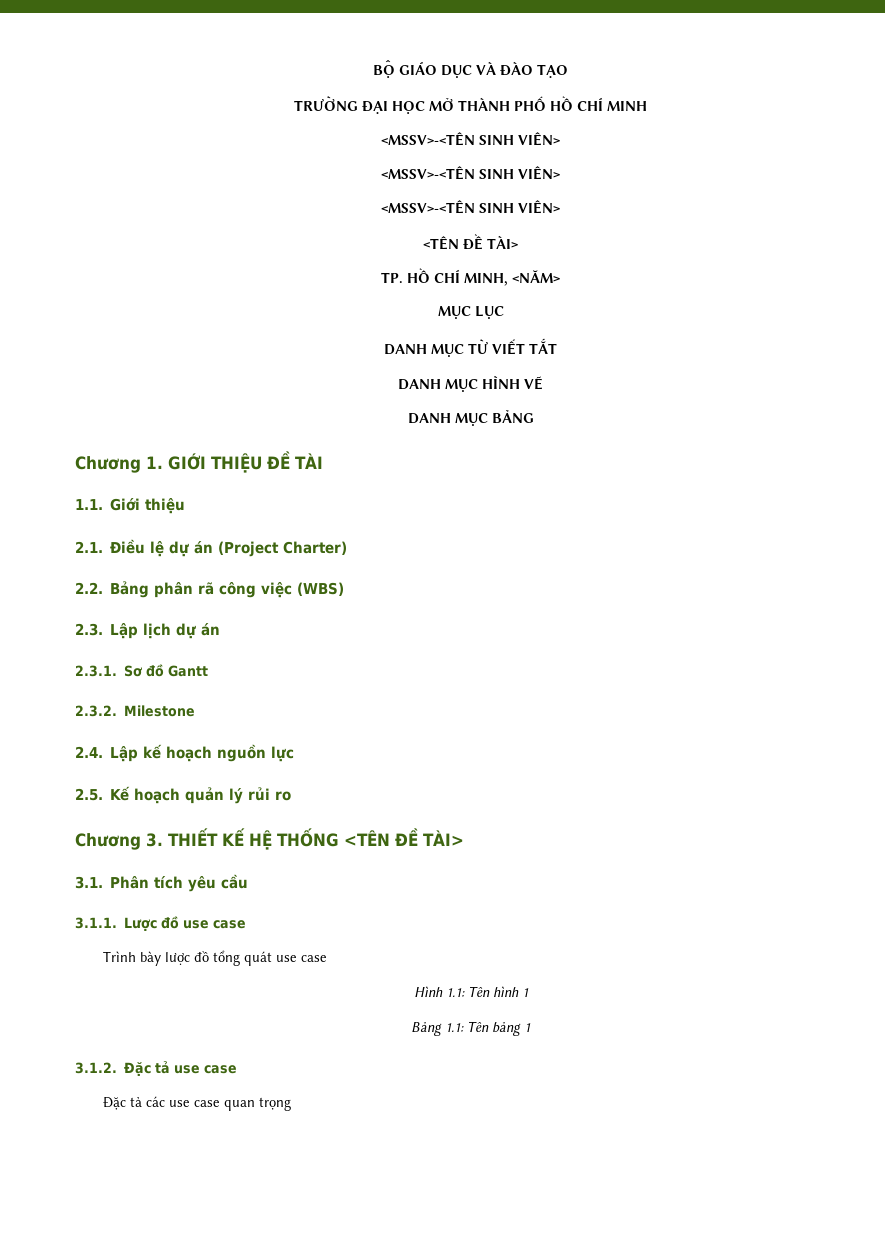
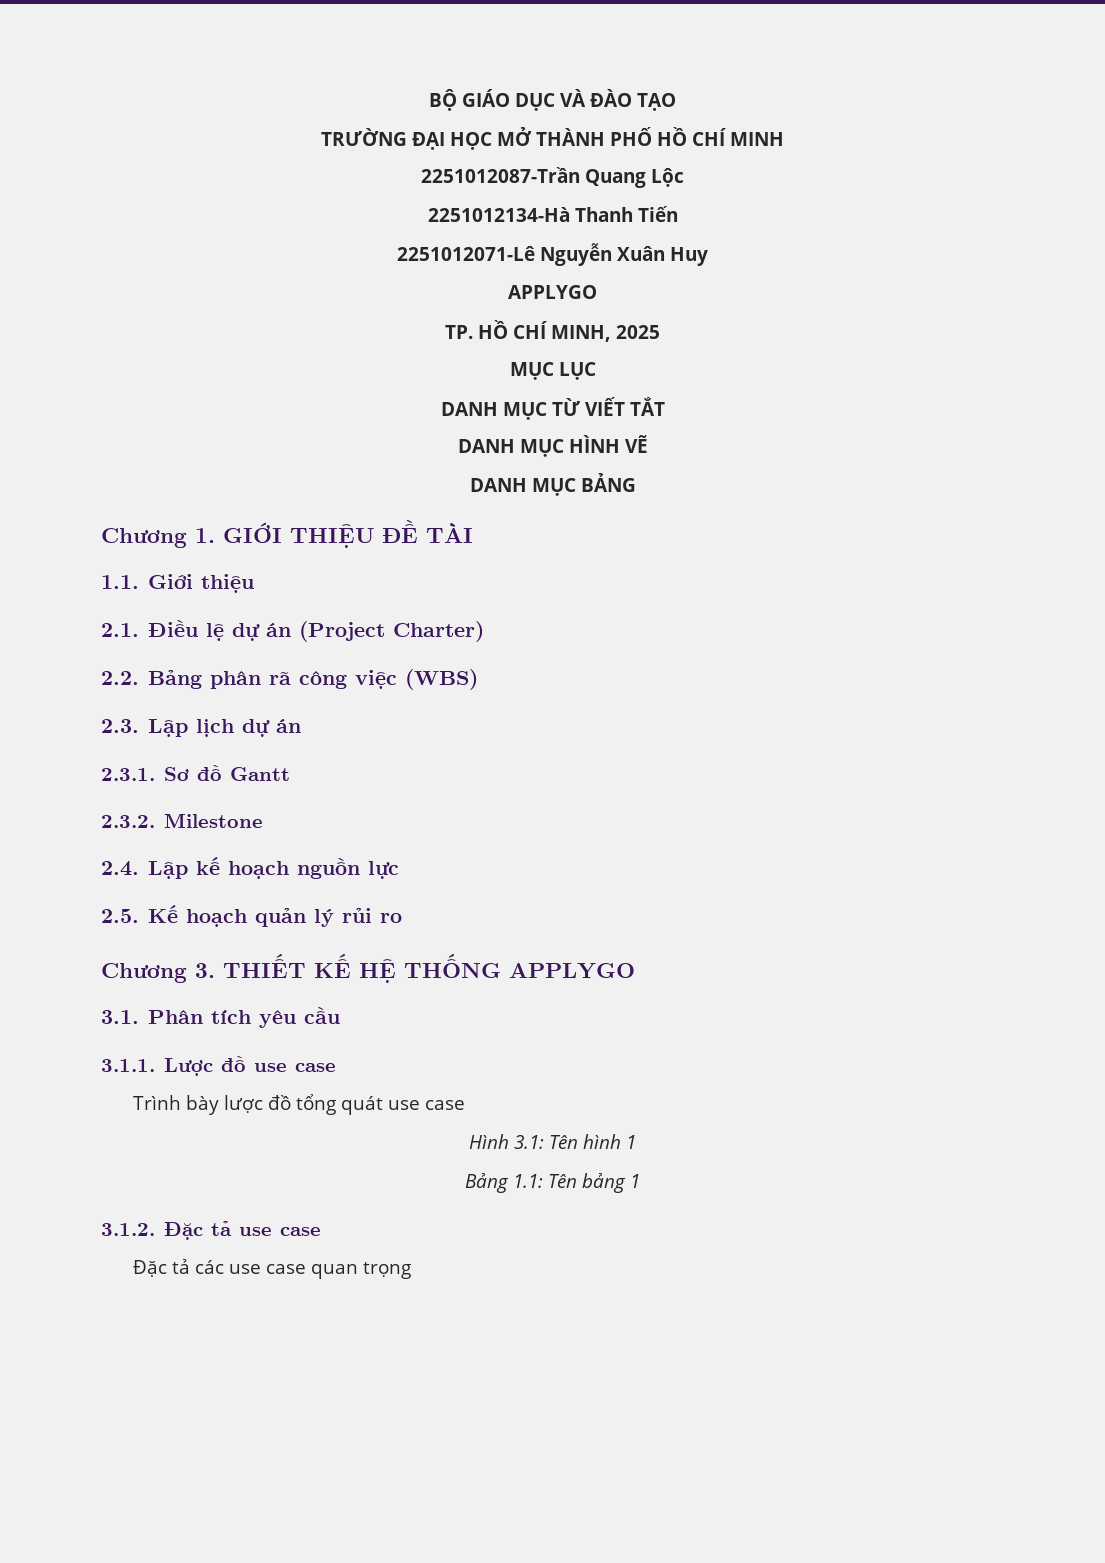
[381,132,560,146] [381,166,560,180] [381,200,560,214] [423,234,518,250] <MSSV>-<TÊN SINH VIÊN> // <MSSV>-<TÊN SINH VIÊN> // <MSSV>-<TÊN SINH VIÊN> // <TÊN ĐỀ TÀI> -> [421,167,684,188] [427,206,678,222] [397,243,708,266] [508,285,597,299] 2251012087-Trần Quang Lộc // 2251012134-Hà Thanh Tiến // 2251012071-Lê Nguyễn Xuân Huy // APPLYGO
[512,270,560,283] <NĂM> -> [615,325,660,339] 2025
[344,828,464,846] <TÊN ĐỀ TÀI> -> [509,963,635,979] APPLYGO
[445,988,465,997] 1.1: -> [514,1135,545,1149] 3.1:

